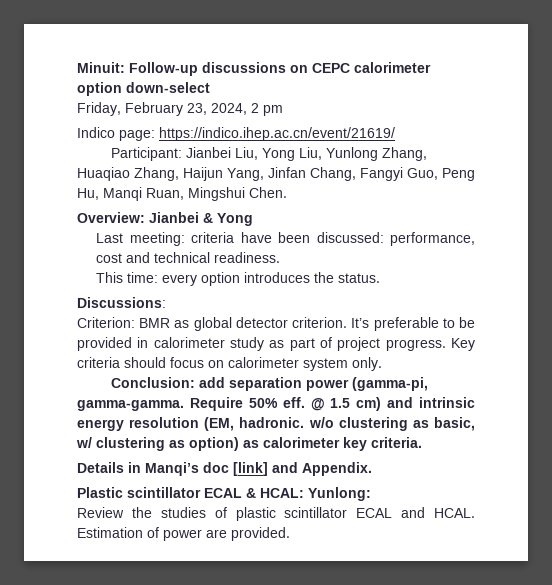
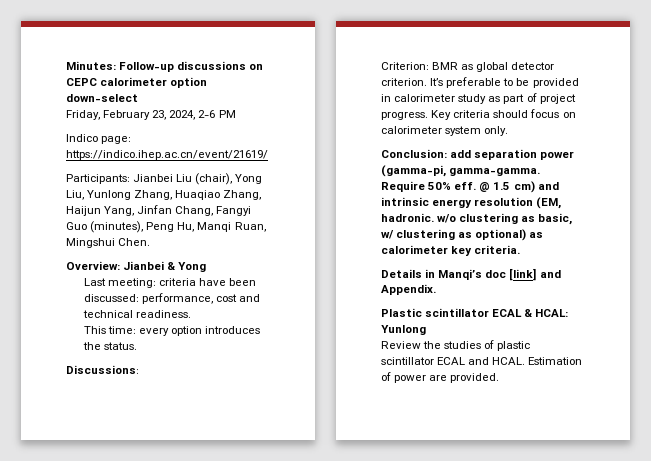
[77,62,125,73] Minuit: -> [66,61,116,70] Minutes:
[251,103,283,116] 2 pm -> [198,110,236,118] 2-6 PM
[111,147,259,161] Participant: Jianbei Liu, -> [66,173,233,185] Participants: Jianbei Liu (chair),
[407,168,438,180] Guo, -> [66,221,144,233] Guo (minutes),
[189,437,239,451] option) -> [475,229,527,241] optional)
[308,487,371,501] Yunlong: -> [381,325,426,335] Yunlong

